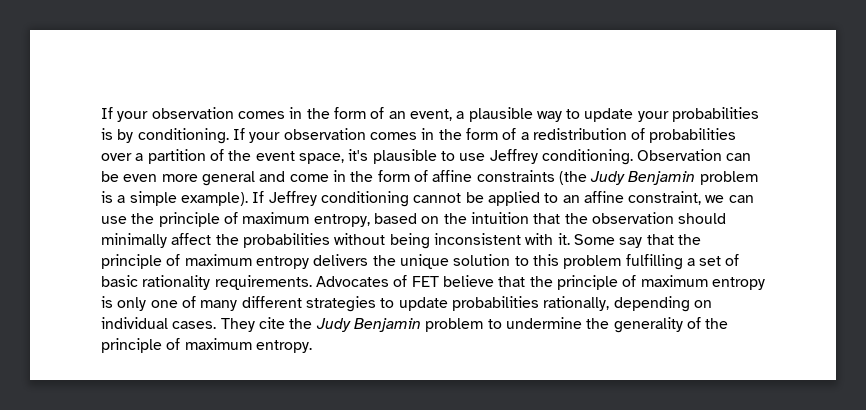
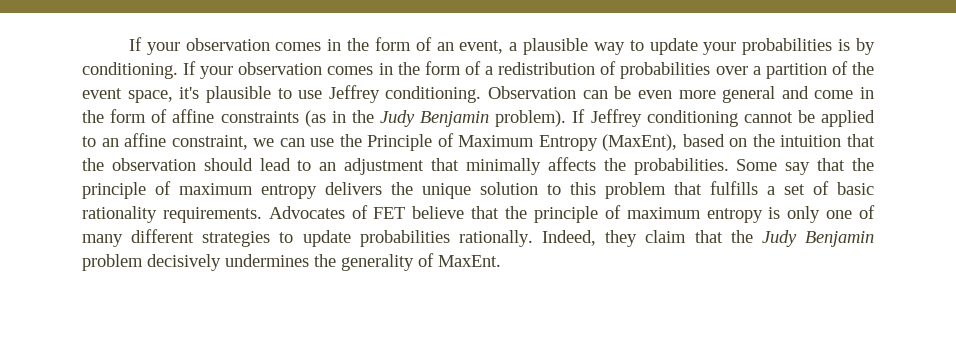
[558,171,758,185] [101,191,248,206] (the Judy Benjamin problem is a simple example). -> [304,110,567,127] (as in the Judy Benjamin problem).
[158,212,370,227] principle of maximum entropy, -> [367,133,678,151] Principle of Maximum Entropy (MaxEnt),
[101,233,570,249] minimally affect the probabilities without being inconsistent with it. -> [259,157,729,175] lead to an adjustment that minimally affects the probabilities.
[625,254,683,270] fulfilling -> [674,181,758,195] that fulfills
[543,296,712,312] [101,317,285,332] rationally, depending on individual cases. They cite -> [458,230,723,247] rationally. Indeed, they claim that
[487,317,582,329] to undermine -> [147,254,309,271] decisively undermines
[705,318,729,329] [101,338,312,353] the principle of maximum entropy. -> [438,255,501,267] MaxEnt.

